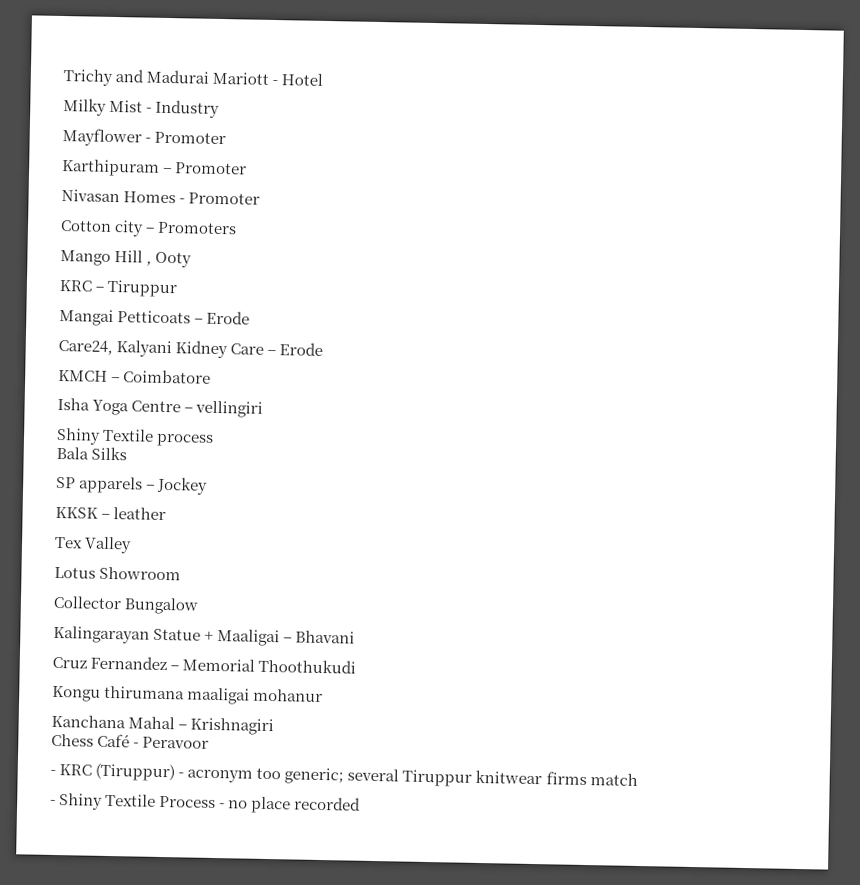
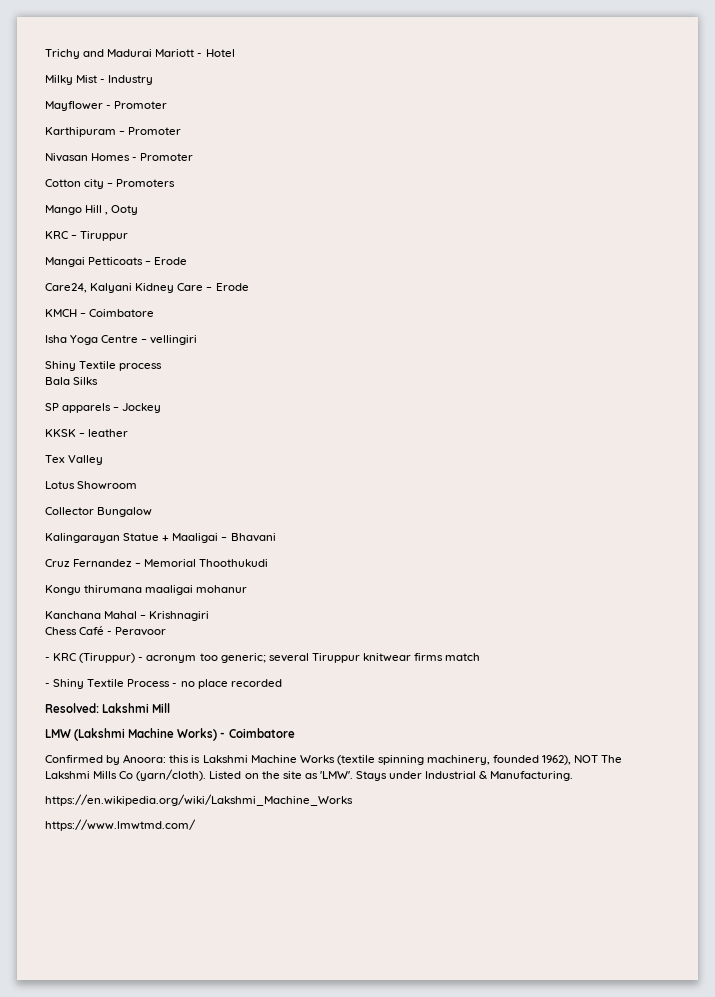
(362, 803) none -> [45,703,171,713] [45,728,295,741] [45,754,623,765] [45,769,574,781] [45,794,353,806] [45,819,196,831] // Resolved: Lakshmi Mill // LMW (Lakshmi Machine Works) - Coimbatore // Confirmed by Anoora: this is Lakshmi Machine Works (textile spinning machinery, founded 1962), NOT The Lakshmi Mills Co (yarn/cloth). Listed on the site as 'LMW'. Stays under Industrial & Manufacturing. // https://en.wikipedia.org/wiki/Lakshmi_Machine_Works // https://www.lmwtmd.com/

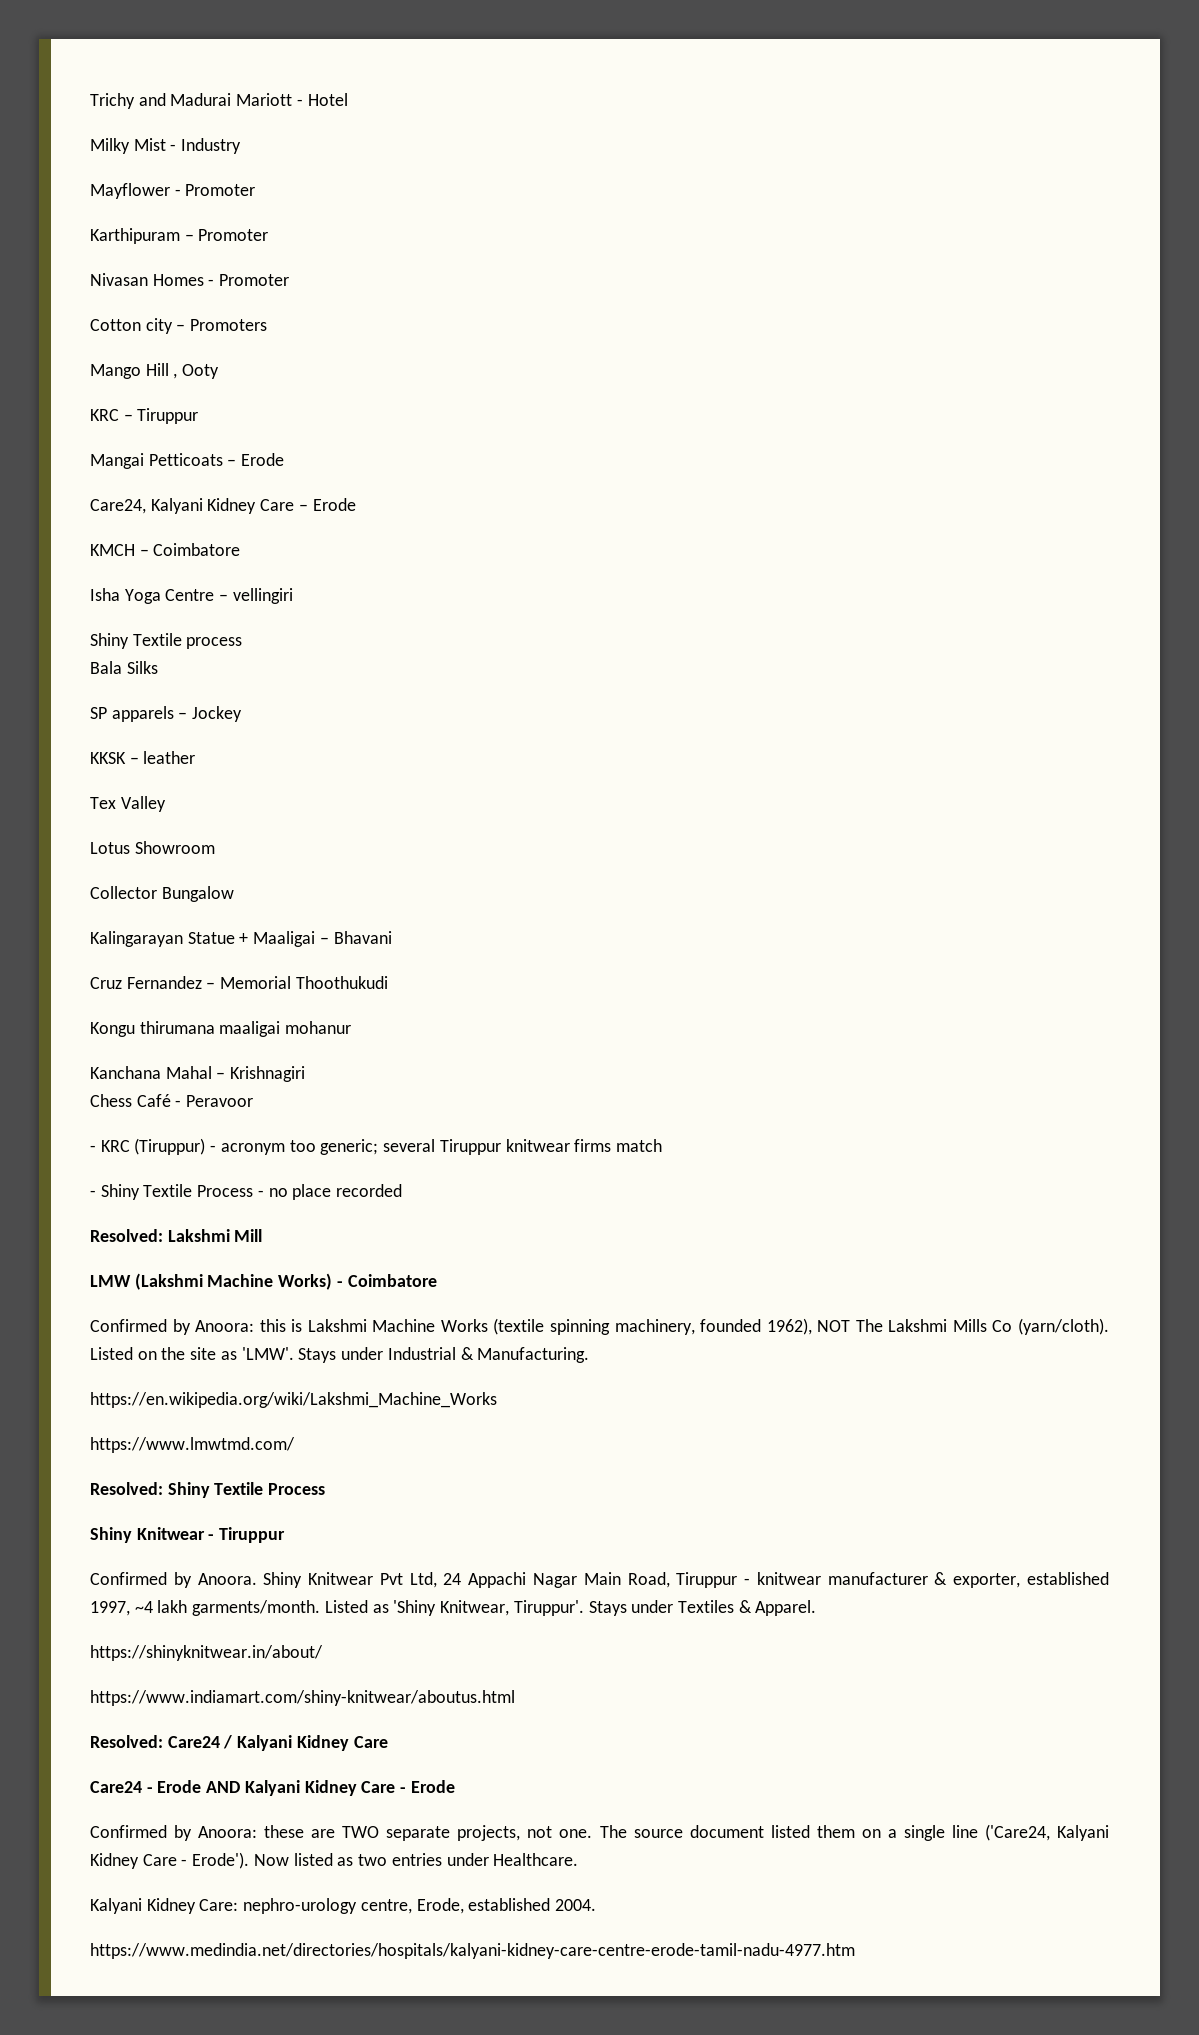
(196, 825) none -> [90,1482,326,1498] [90,1527,286,1543] [90,1572,1110,1588] [90,1600,817,1616] [90,1645,323,1661] [90,1690,515,1706] [90,1735,388,1751] [90,1780,455,1796] [90,1824,1109,1841] [90,1852,579,1869] [90,1898,597,1914] [90,1943,855,1959] // Resolved: Shiny Textile Process // Shiny Knitwear - Tiruppur // Confirmed by Anoora. Shiny Knitwear Pvt Ltd, 24 Appachi Nagar Main Road, Tiruppur - knitwear manufacturer & exporter, established 1997, ~4 lakh garments/month. Listed as 'Shiny Knitwear, Tiruppur'. Stays under Textiles & Apparel. // https://shinyknitwear.in/about/ // https://www.indiamart.com/shiny-knitwear/aboutus.html // Resolved: Care24 / Kalyani Kidney Care // Care24 - Erode AND Kalyani Kidney Care - Erode // Confirmed by Anoora: these are TWO separate projects, not one. The source document listed them on a single line ('Care24, Kalyani Kidney Care - Erode'). Now listed as two entries under Healthcare. // Kalyani Kidney Care: nephro-urology centre, Erode, established 2004. // https://www.medindia.net/directories/hospitals/kalyani-kidney-care-centre-erode-tamil-nadu-4977.htm

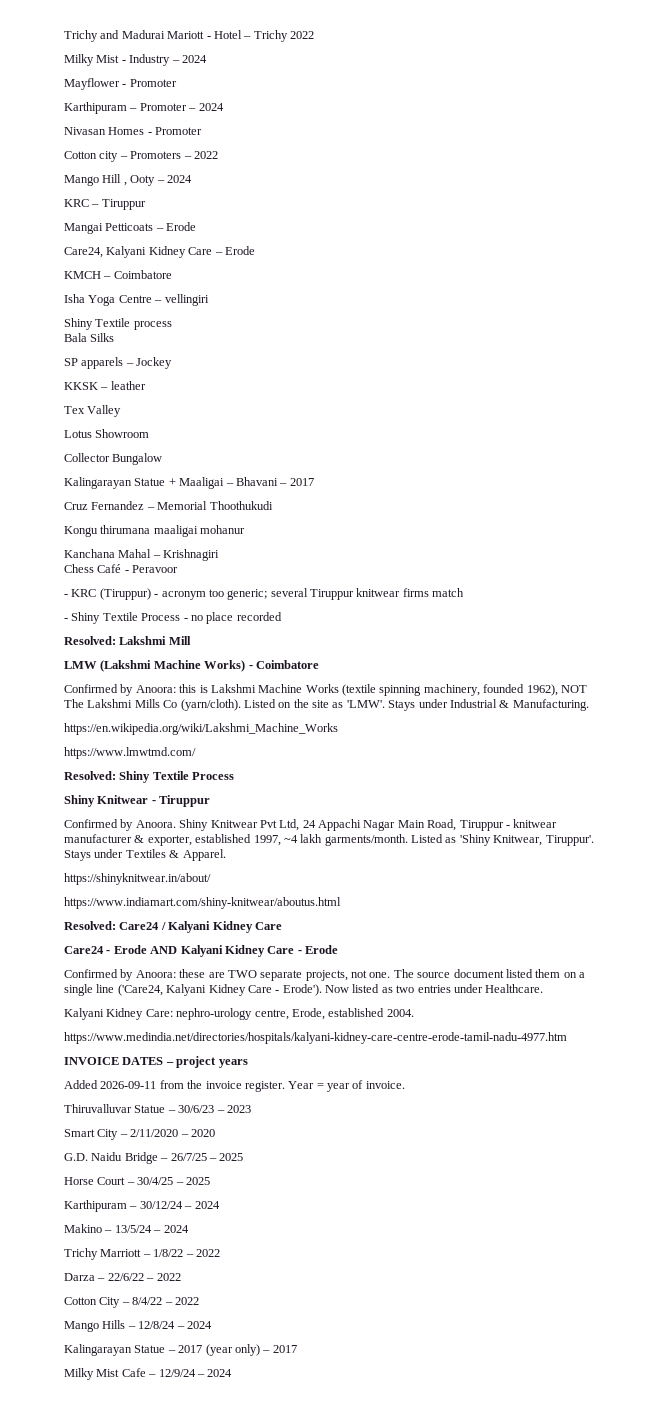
(348, 99) none -> [243,30,314,42] – Trichy 2022
(242, 146) none -> [171,55,207,63] – 2024
(269, 235) none -> [188,103,224,111] – 2024
(268, 325) none -> [183,151,218,159] – 2022
(220, 371) none -> [156,175,192,183] – 2024
(392, 937) none -> [279,478,314,486] – 2017
(855, 1951) none -> [64,1056,248,1068] [64,1080,405,1092] [64,1104,251,1113] [64,1129,215,1140] [64,1152,244,1164] [64,1177,210,1185] [64,1200,220,1212] [64,1224,189,1233] [64,1248,220,1260] [64,1273,181,1281] [64,1297,199,1308] [64,1320,212,1332] [64,1344,297,1356] [64,1368,233,1380] // INVOICE DATES – project years // Added 2026-09-11 from the invoice register. Year = year of invoice. // Thiruvalluvar Statue – 30/6/23 – 2023 // Smart City – 2/11/2020 – 2020 // G.D. Naidu Bridge – 26/7/25 – 2025 // Horse Court – 30/4/25 – 2025 // Karthipuram – 30/12/24 – 2024 // Makino – 13/5/24 – 2024 // Trichy Marriott – 1/8/22 – 2022 // Darza – 22/6/22 – 2022 // Cotton City – 8/4/22 – 2022 // Mango Hills – 12/8/24 – 2024 // Kalingarayan Statue – 2017 (year only) – 2017 // Milky Mist Cafe – 12/9/24 – 2024

